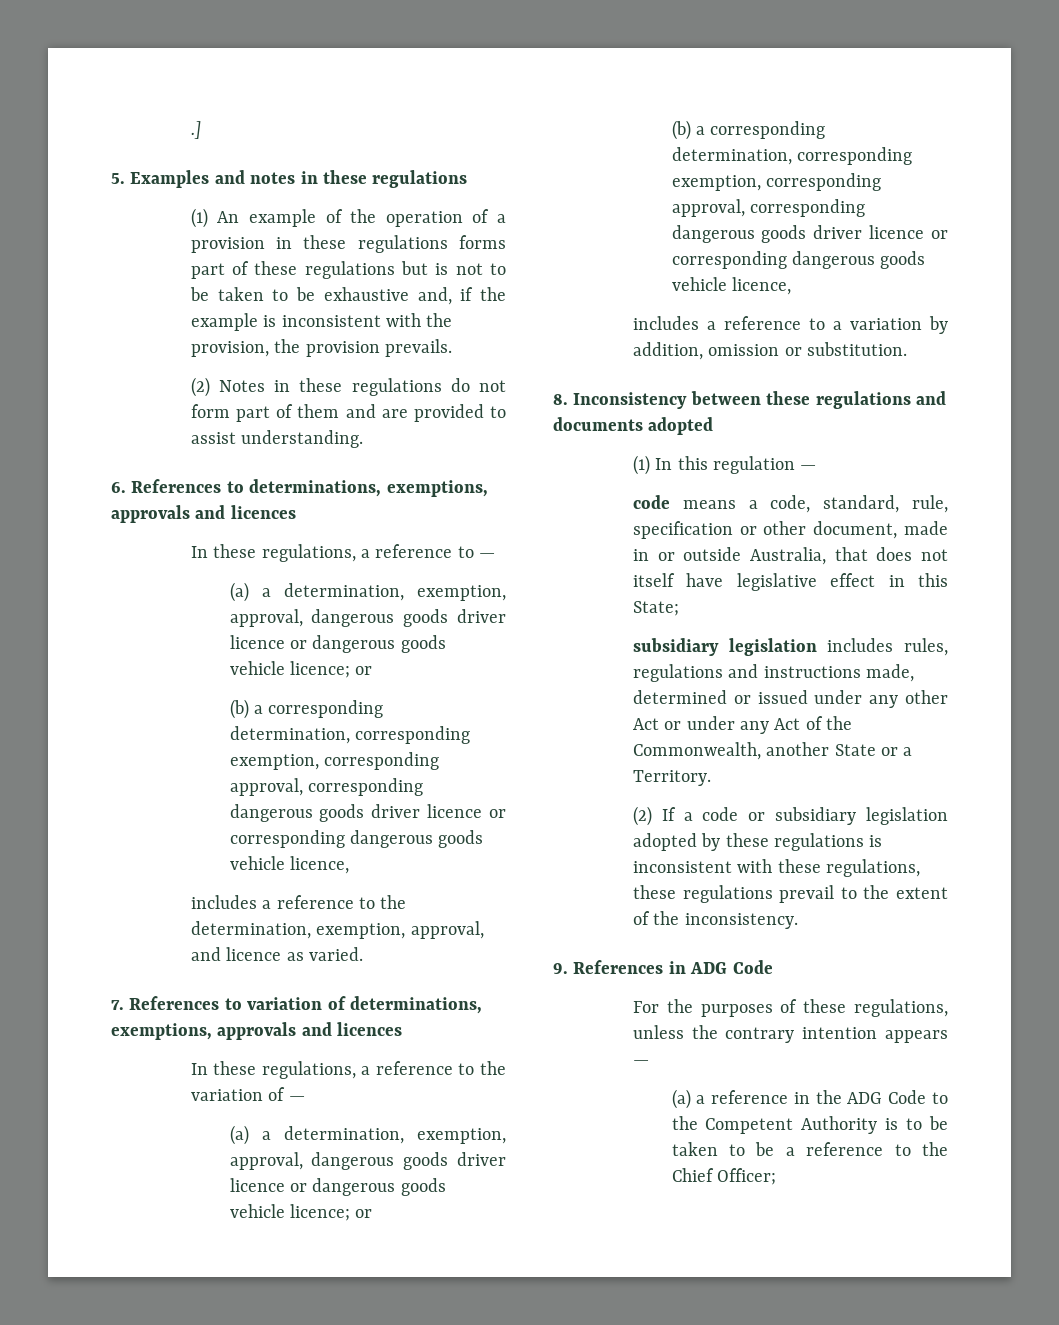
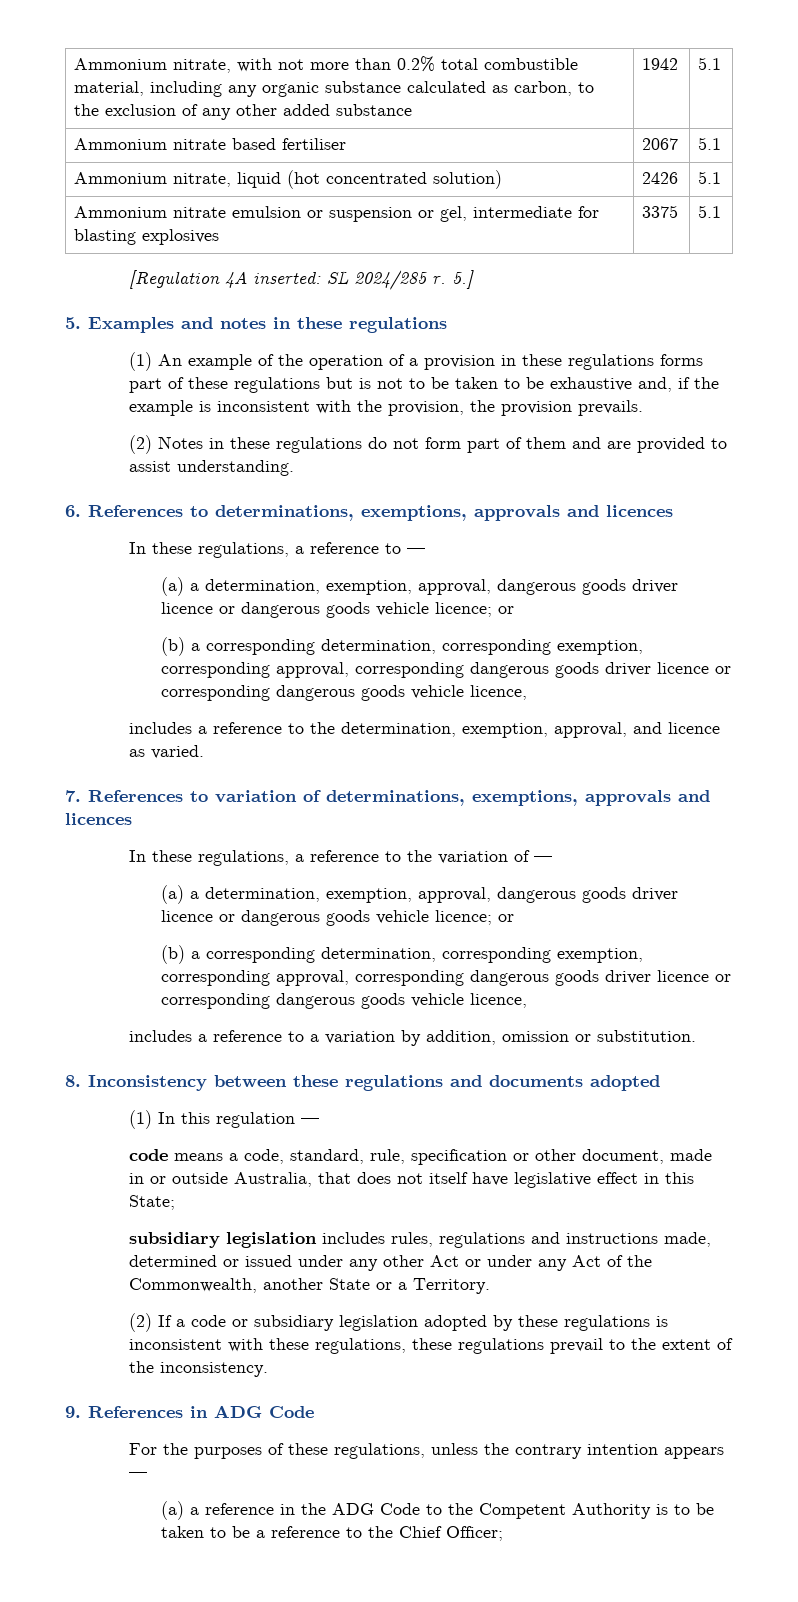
[190,121,201,139] .] -> [74,56,579,73] [74,81,595,97] [74,104,413,120] [642,58,679,70] [698,57,722,70] [74,138,347,150] [642,138,679,150] [698,137,722,150] [74,170,503,189] [642,172,679,184] [698,171,722,184] [74,206,600,222] [74,229,220,245] [642,205,679,218] [698,205,722,218] [129,270,475,290] Ammonium nitrate, with not more than 0.2% total combustible material, including any organic substance calculated as carbon, to the exclusion of any other added substance | 1942 | 5.1 // Ammonium nitrate based fertiliser | 2067 | 5.1 // Ammonium nitrate, liquid (hot concentrated solution) | 2426 | 5.1 // Ammonium nitrate emulsion or suspension or gel, intermediate for blasting explosives | 3375 | 5.1 // [Regulation 4A inserted: SL 2024/285 r. 5.]

